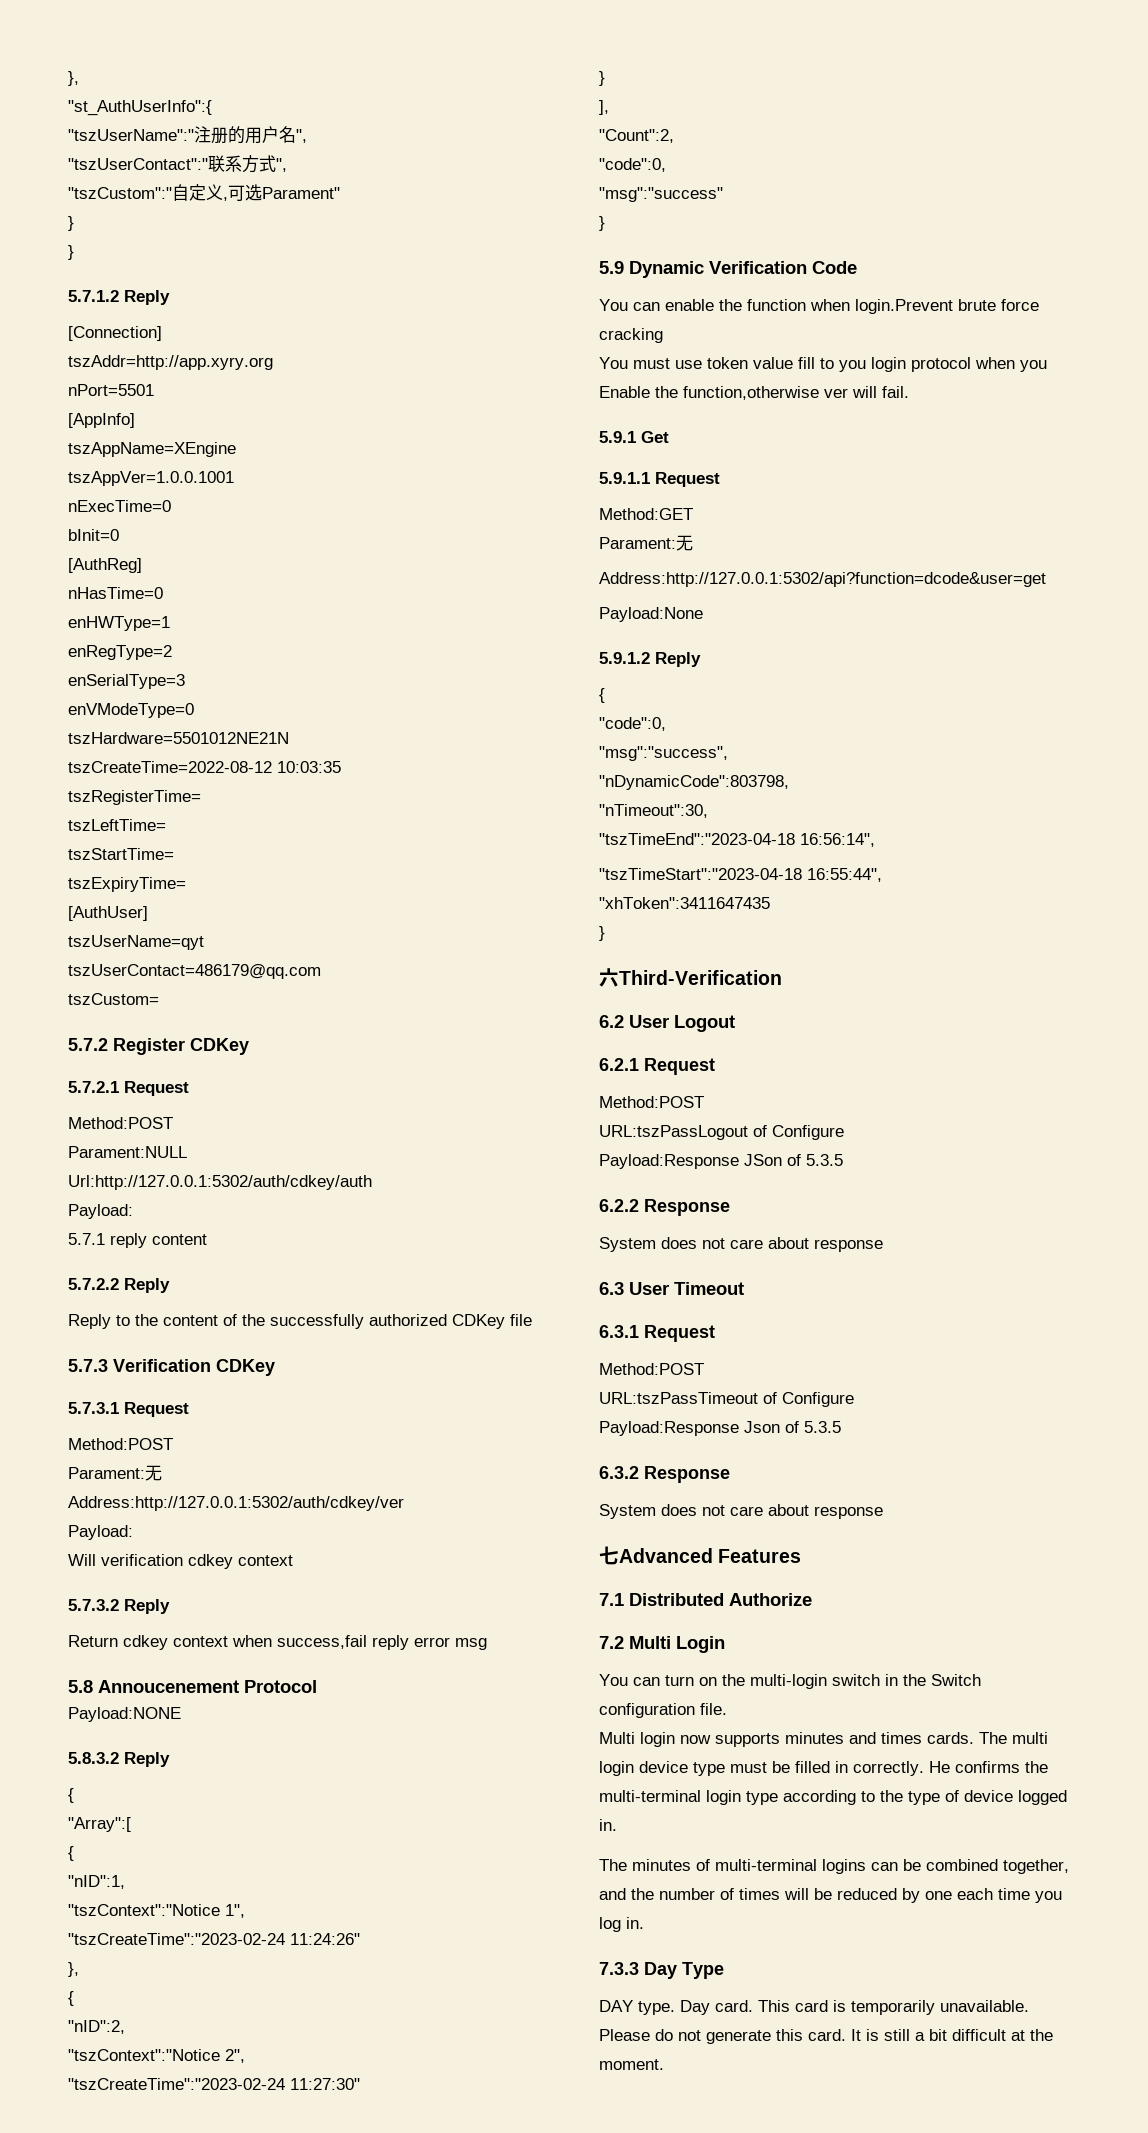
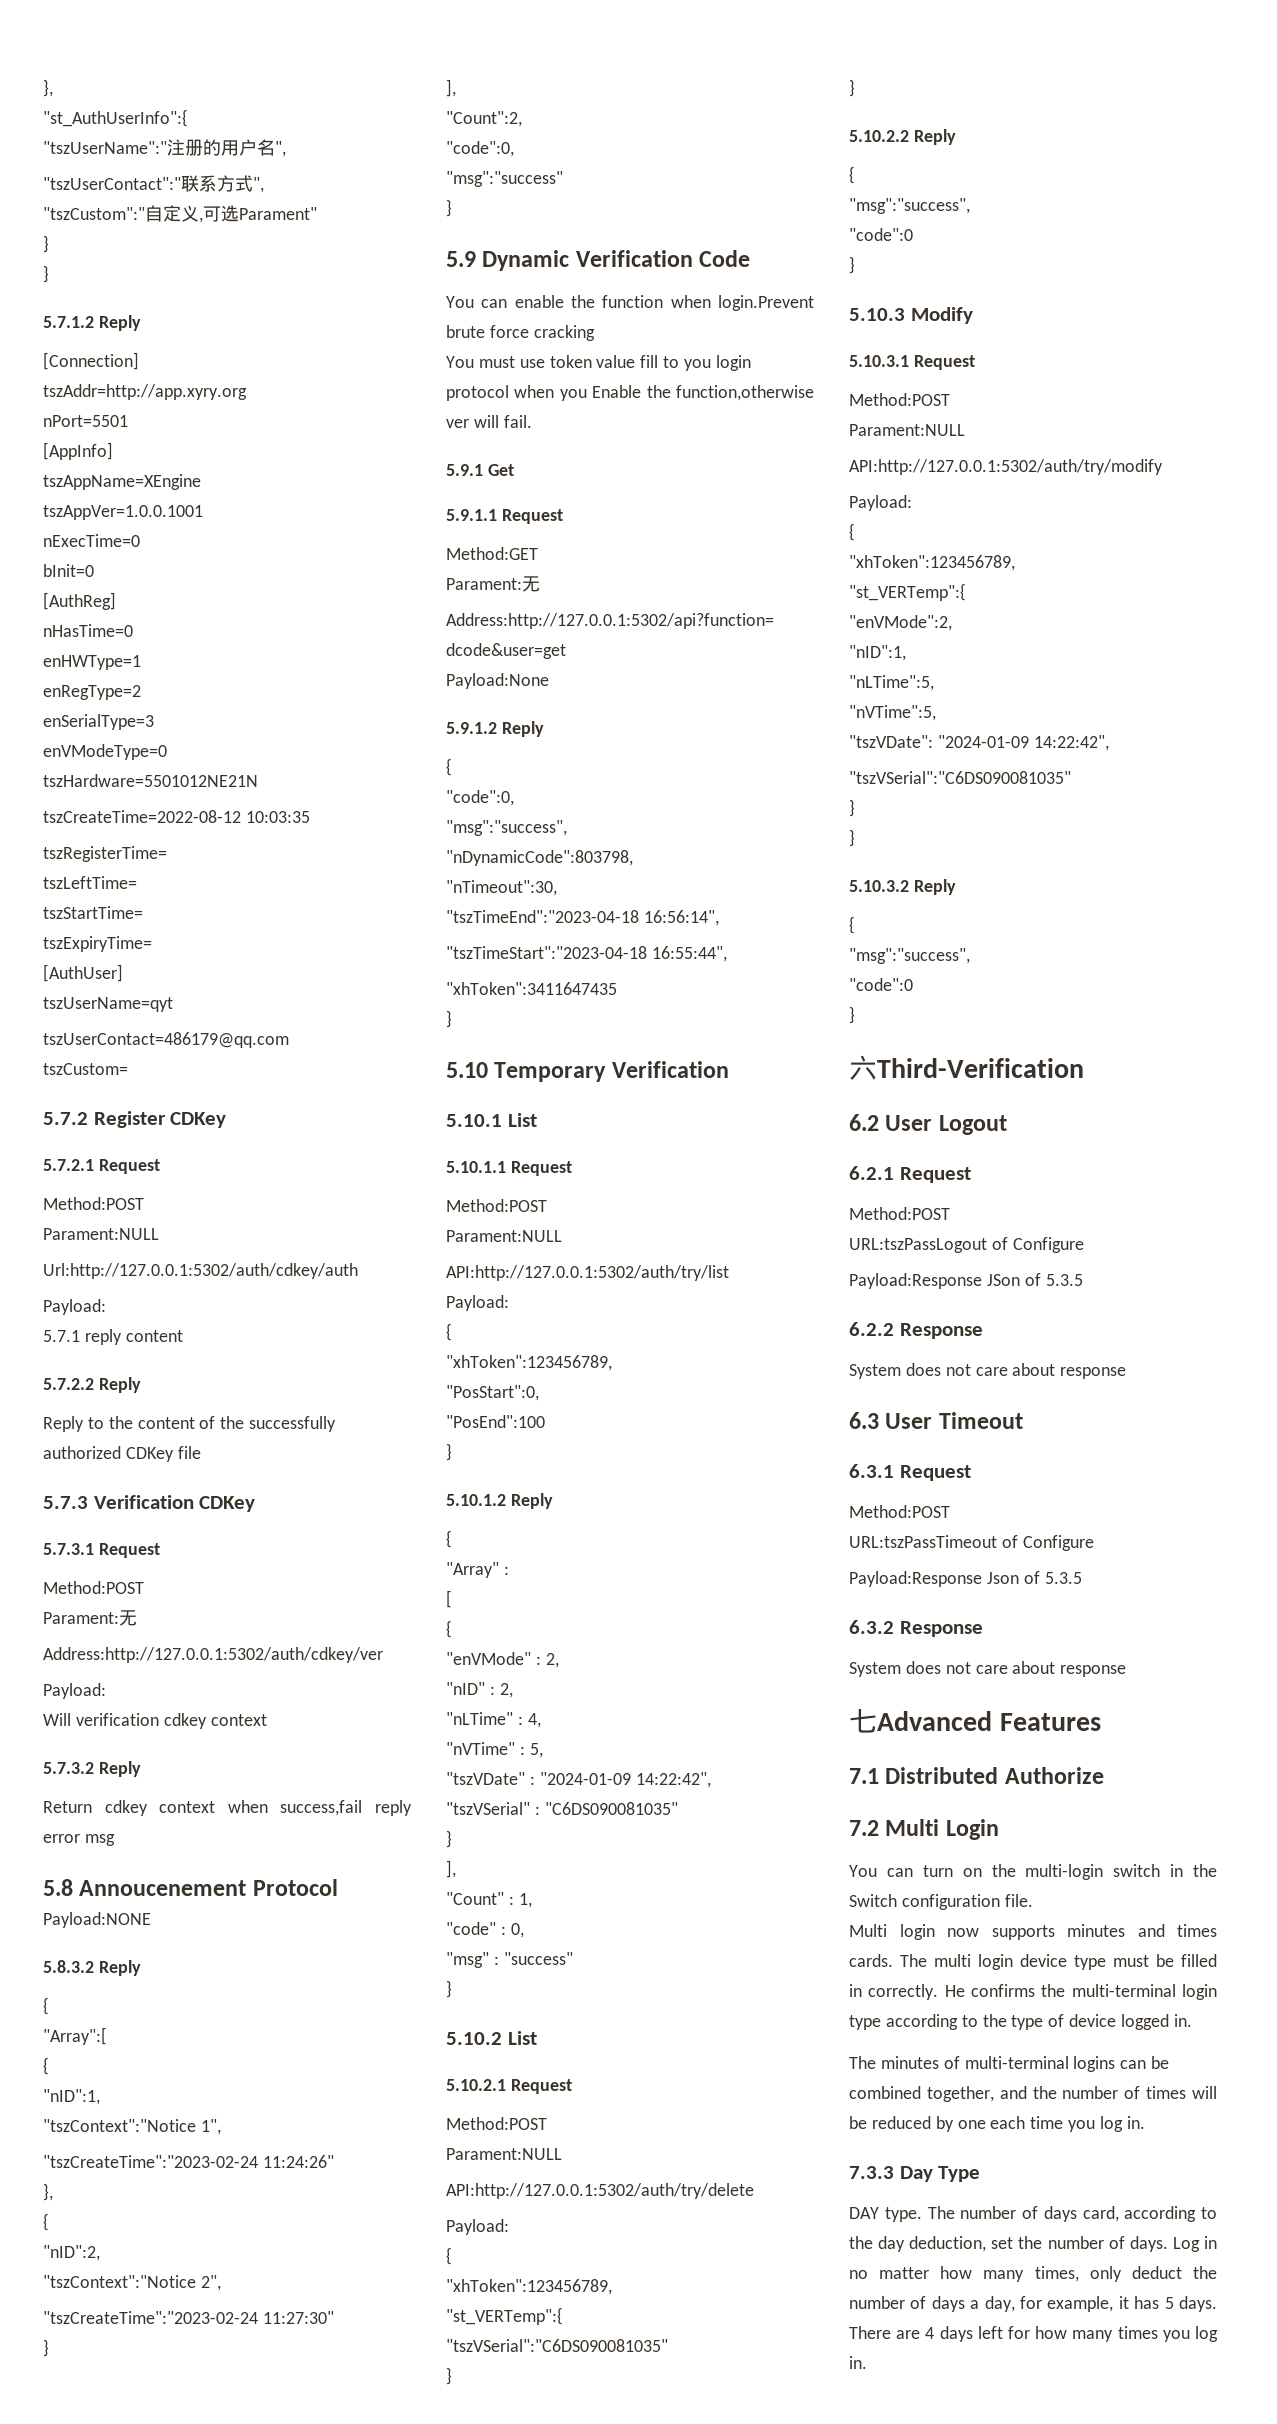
(605, 933) none -> [446,1061,729,1082] [446,1113,537,1127] [446,1161,572,1176] [446,1199,547,1212] [446,1230,562,1242] [446,1265,729,1281] [446,1295,509,1311] [446,1323,452,1341] [446,1355,612,1371] [446,1385,539,1401] [446,1415,545,1428] [446,1443,452,1461] [446,1493,553,1509] [446,1530,452,1548] [446,1562,509,1578] [446,1590,452,1608] [446,1620,452,1638] [446,1652,559,1668] [446,1682,513,1698] [446,1712,541,1728] [446,1742,543,1758] [446,1772,711,1788] [446,1802,678,1815] [446,1830,452,1848] [446,1860,456,1878] [446,1892,532,1908] [446,1922,524,1938] [446,1952,573,1968] [446,1980,452,1998] [446,2031,537,2045] [446,2079,572,2094] [446,2117,547,2130] [446,2148,562,2160] [446,2183,754,2199] [446,2219,509,2235] [446,2247,452,2265] [446,2279,612,2295] [446,2307,563,2325] [446,2339,668,2352] [446,2367,452,2385] [849,79,855,97] [849,129,956,145] [849,166,855,184] [849,198,970,214] [849,228,913,241] [849,256,855,274] [849,307,973,324] [849,355,975,370] [849,393,950,406] [849,424,965,436] [849,459,1163,475] [849,495,912,511] [849,523,855,541] [849,555,1015,571] [849,583,966,601] [849,615,952,631] [849,645,906,661] [849,675,934,691] [849,705,936,721] [849,735,1109,751] [849,771,1071,784] [849,799,855,817] [849,829,855,847] [849,879,956,895] [849,916,855,934] [849,948,970,964] [849,978,913,991] [849,1006,855,1024] // 5.10 Temporary Verification // 5.10.1 List // 5.10.1.1 Request // Method:POST // Parament:NULL // API:http://127.0.0.1:5302/auth/try/list // Payload: // { // "xhToken":123456789, // "PosStart":0, // "PosEnd":100 // } // 5.10.1.2 Reply // { // "Array" : // [ // { // "enVMode" : 2, // "nID" : 2, // "nLTime" : 4, // "nVTime" : 5, // "tszVDate" : "2024-01-09 14:22:42", // "tszVSerial" : "C6DS090081035" // } // ], // "Count" : 1, // "code" : 0, // "msg" : "success" // } // 5.10.2 List // 5.10.2.1 Request // Method:POST // Parament:NULL // API:http://127.0.0.1:5302/auth/try/delete // Payload: // { // "xhToken":123456789, // "st_VERTemp":{ // "tszVSerial":"C6DS090081035" // } // } // 5.10.2.2 Reply // { // "msg":"success", // "code":0 // } // 5.10.3 Modify // 5.10.3.1 Request // Method:POST // Parament:NULL // API:http://127.0.0.1:5302/auth/try/modify // Payload: // { // "xhToken":123456789, // "st_VERTemp":{ // "enVMode":2, // "nID":1, // "nLTime":5, // "nVTime":5, // "tszVDate": "2024-01-09 14:22:42", // "tszVSerial":"C6DS090081035" // } // } // 5.10.3.2 Reply // { // "msg":"success", // "code":0 // }
[680,2000,1029,2015] [599,2029,1053,2044] [599,2059,664,2070] Day card. This card is temporarily unavailable. Please do not generate this card. It is still a bit difficult at the moment. -> [927,2206,1217,2222] [849,2236,1217,2252] [849,2266,1217,2282] [849,2296,1217,2312] [849,2326,1218,2342] [849,2356,867,2369] The number of days card, according to the day deduction, set the number of days. Log in no matter how many times, only deduct the number of days a day, for example, it has 5 days. There are 4 days left for how many times you log in.

